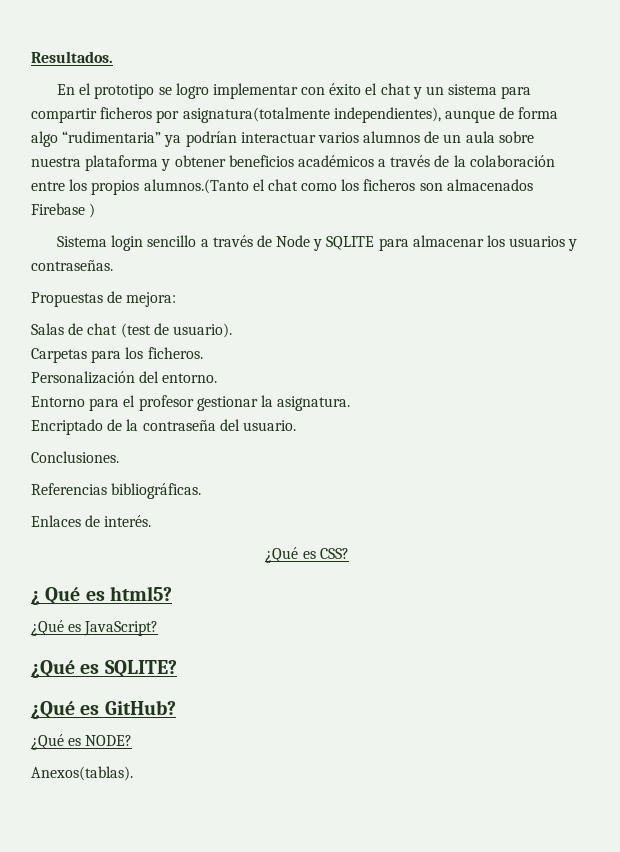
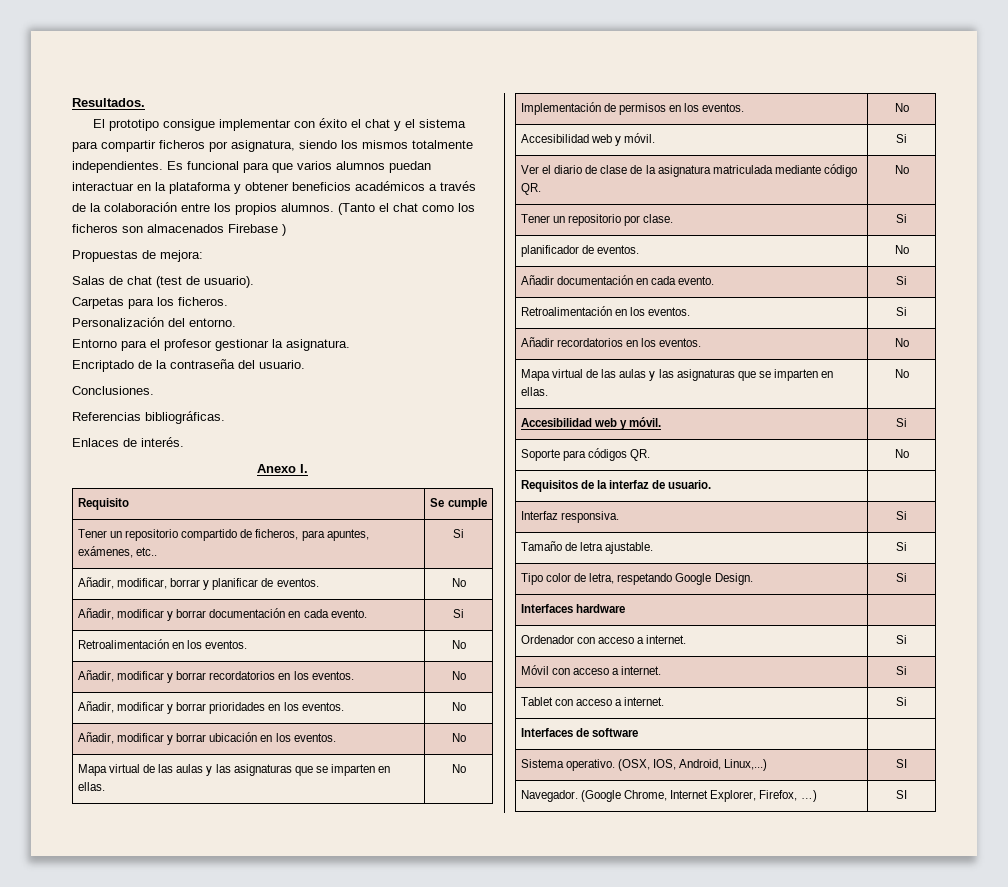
[57,83,209,99] En el prototipo se logro -> [92,119,215,131] El prototipo consigue
[426,86,445,95] un -> [404,119,415,128] el
[182,107,559,123] [31,131,534,147] [31,157,81,167] asignatura(totalmente independientes), aunque de forma algo “rudimentaria” ya podrían interactuar varios alumnos de un aula sobre nuestra -> [231,140,473,152] [72,161,431,173] [72,182,166,191] asignatura, siendo los mismos totalmente independientes. Es funcional para que varios alumnos puedan interactuar en la
[143,179,249,194] alumnos.(Tanto -> [281,203,375,215] alumnos. (Tanto
[57,235,578,251] [31,260,113,271] // Sistema login sencillo a través de Node y SQLITE para almacenar los usuarios y contraseñas. -> (286, 230) none
[265,547,349,563] [31,586,172,605] [31,620,159,636] [31,660,177,678] [31,700,176,719] [31,734,133,750] [31,766,133,781] ¿Qué es CSS? // ¿ Qué es html5? // ¿Qué es JavaScript? // ¿Qué es SQLITE? // ¿Qué es GitHub? // ¿Qué es NODE? // Anexos(tablas). -> [257,464,308,473] [77,498,129,510] [430,498,487,510] [77,529,369,541] [77,546,158,558] [453,529,464,538] [77,577,319,590] [451,578,466,587] [77,608,367,621] [453,609,464,618] [77,639,248,649] [451,640,466,649] [77,670,354,683] [451,671,466,680] [77,701,344,714] [451,702,466,711] [77,732,336,745] [451,733,466,742] [77,764,391,776] [77,782,105,791] [451,764,466,773] [520,102,745,115] [894,103,909,112] [520,133,656,146] [896,134,907,143] [520,164,857,177] [520,183,541,195] [894,165,909,174] [520,214,674,226] [896,214,907,223] [520,245,640,257] [894,245,909,254] [520,275,715,285] [896,276,907,285] [520,306,691,316] [896,307,907,316] [520,337,702,347] [894,338,909,347] [520,369,834,381] [520,387,548,396] [894,369,909,378] [520,417,662,430] [896,418,907,427] [520,448,651,461] [894,449,909,458] [520,480,712,492] [520,511,620,523] [896,511,907,520] [520,541,654,554] [896,542,907,551] [520,573,753,585] [896,573,907,582] [520,604,626,613] [520,635,687,644] [896,635,907,644] [520,665,662,675] [896,666,907,675] [520,697,665,706] [896,697,907,706] [520,728,639,737] [520,759,768,771] [896,759,907,768] [520,790,817,802] [896,790,907,799] Anexo I. // Requisito | Se cumple // Tener un repositorio compartido de ficheros, para apuntes, exámenes, etc.. | Si // Añadir, modificar, borrar y planificar de eventos. | No // Añadir, modificar y borrar documentación en cada evento. | Si // Retroalimentación en los eventos. | No // Añadir, modificar y borrar recordatorios en los eventos. | No // Añadir, modificar y borrar prioridades en los eventos. | No // Añadir, modificar y borrar ubicación en los eventos. | No // Mapa virtual de las aulas y las asignaturas que se imparten en ellas. | No // Implementación de permisos en los eventos. | No // Accesibilidad web y móvil. | Si // Ver el diario de clase de la asignatura matriculada mediante código QR. | No // Tener un repositorio por clase. | Si // planificador de eventos. | No // Añadir documentación en cada evento. | Si // Retroalimentación en los eventos. | Si // Añadir recordatorios en los eventos. | No // Mapa virtual de las aulas y las asignaturas que se imparten en ellas. | No // Accesibilidad web y móvil. | Si // Soporte para códigos QR. | No // Requisitos de la interfaz de usuario. | // Interfaz responsiva. | Si // Tamaño de letra ajustable. | Si // Tipo color de letra, respetando Google Design. | Si // Interfaces hardware | // Ordenador con acceso a internet. | Si // Móvil con acceso a internet. | Si // Tablet con acceso a internet. | Si // Interfaces de software | // Sistema operativo. (OSX, IOS, Android, Linux,...) | SI // Navegador. (Google Chrome, Internet Explorer, Firefox, …) | SI

